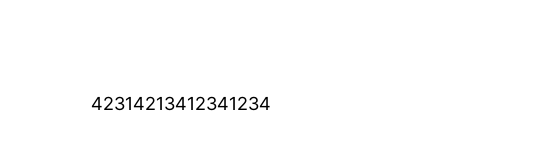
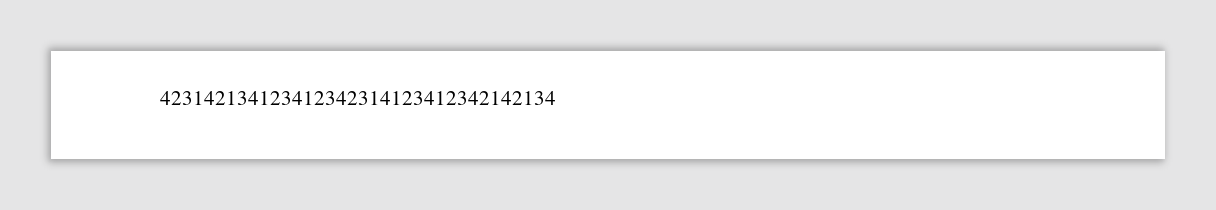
[91,96,271,111] 42314213412341234 -> [160,91,556,105] 423142134123412342314123412342142134

